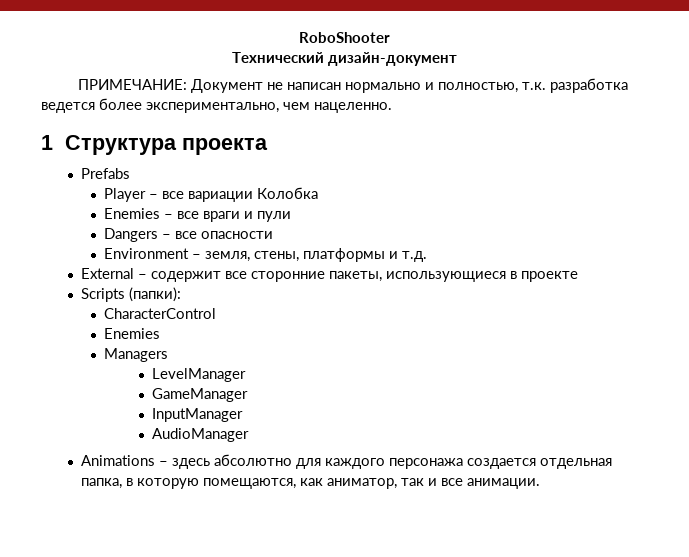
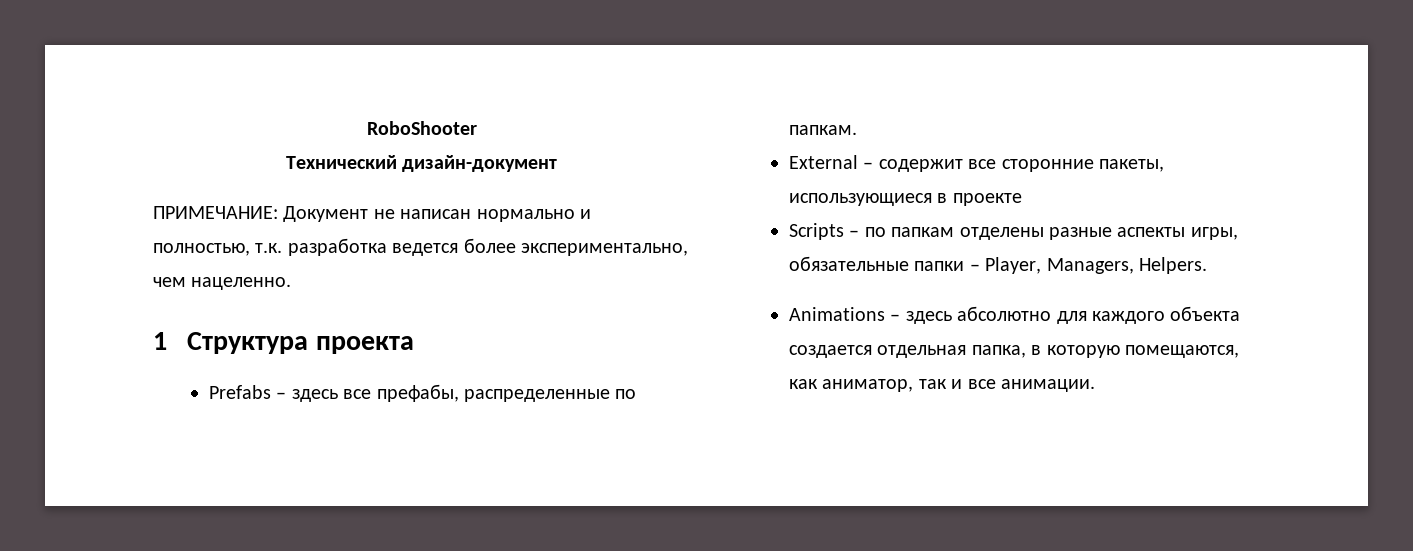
[104,187,319,202] [104,208,292,222] [104,228,274,242] [104,248,428,262] // Player – все вариации Колобка // Enemies – все враги и пули // Dangers – все опасности // Environment – земля, стены, платформы и т.д. -> [276,384,637,402] [788,125,857,135] – здесь все префабы, распределенные по папкам.
[128,287,181,302] [104,308,217,319] [104,328,161,339] [104,348,169,362] [151,368,246,382] [151,388,248,402] [151,408,243,422] [151,428,249,442] (папки): // CharacterControl // Enemies // Managers // LevelManager // GameManager // InputManager // AudioManager -> [849,227,1238,240] [788,256,1207,274] – по папкам отделены разные аспекты игры, обязательные папки – Player, Managers, Helpers.
[388,458,463,469] персонажа -> [1170,306,1241,321] объекта

